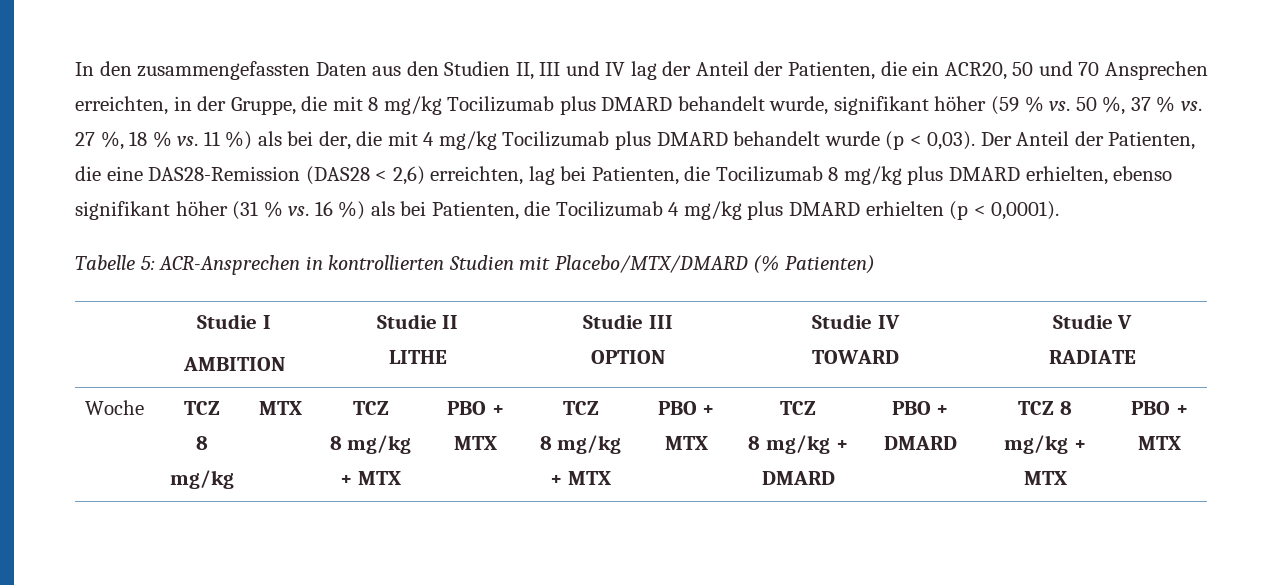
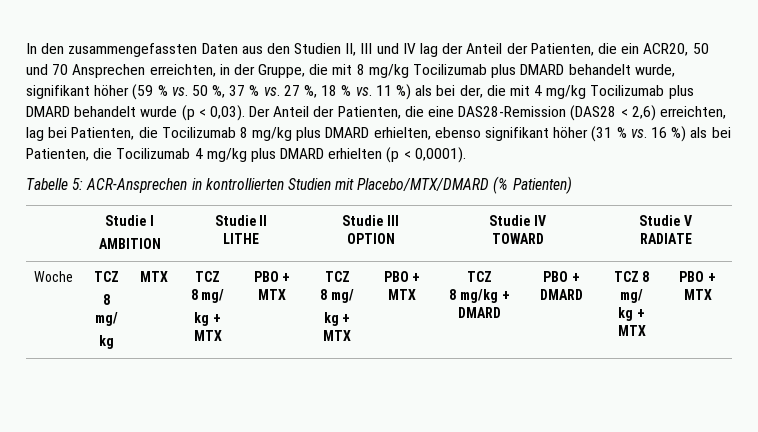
[169,470,234,489] [258,401,302,415] [352,401,389,415] [329,435,412,454] [340,471,401,485] [447,401,504,415] [454,436,497,450] [562,401,599,415] [539,435,622,454] mg/kg | MTX | TCZ // 8 mg/kg + MTX | PBO + MTX | TCZ // 8 mg/kg -> [95,312,118,326] [99,335,114,349] [139,271,168,282] [195,271,220,282] [190,289,225,303] [194,312,221,326] [193,330,222,341] [253,271,291,282] [258,289,286,300] [324,271,350,282] [320,289,354,303] [323,312,339,326] mg/ // kg | MTX | TCZ // 8 mg/ // kg + MTX | PBO + MTX | TCZ // 8 mg/ // kg
[1004,435,1069,454] mg/kg -> [620,289,643,303] [618,307,634,321] mg/ // kg

